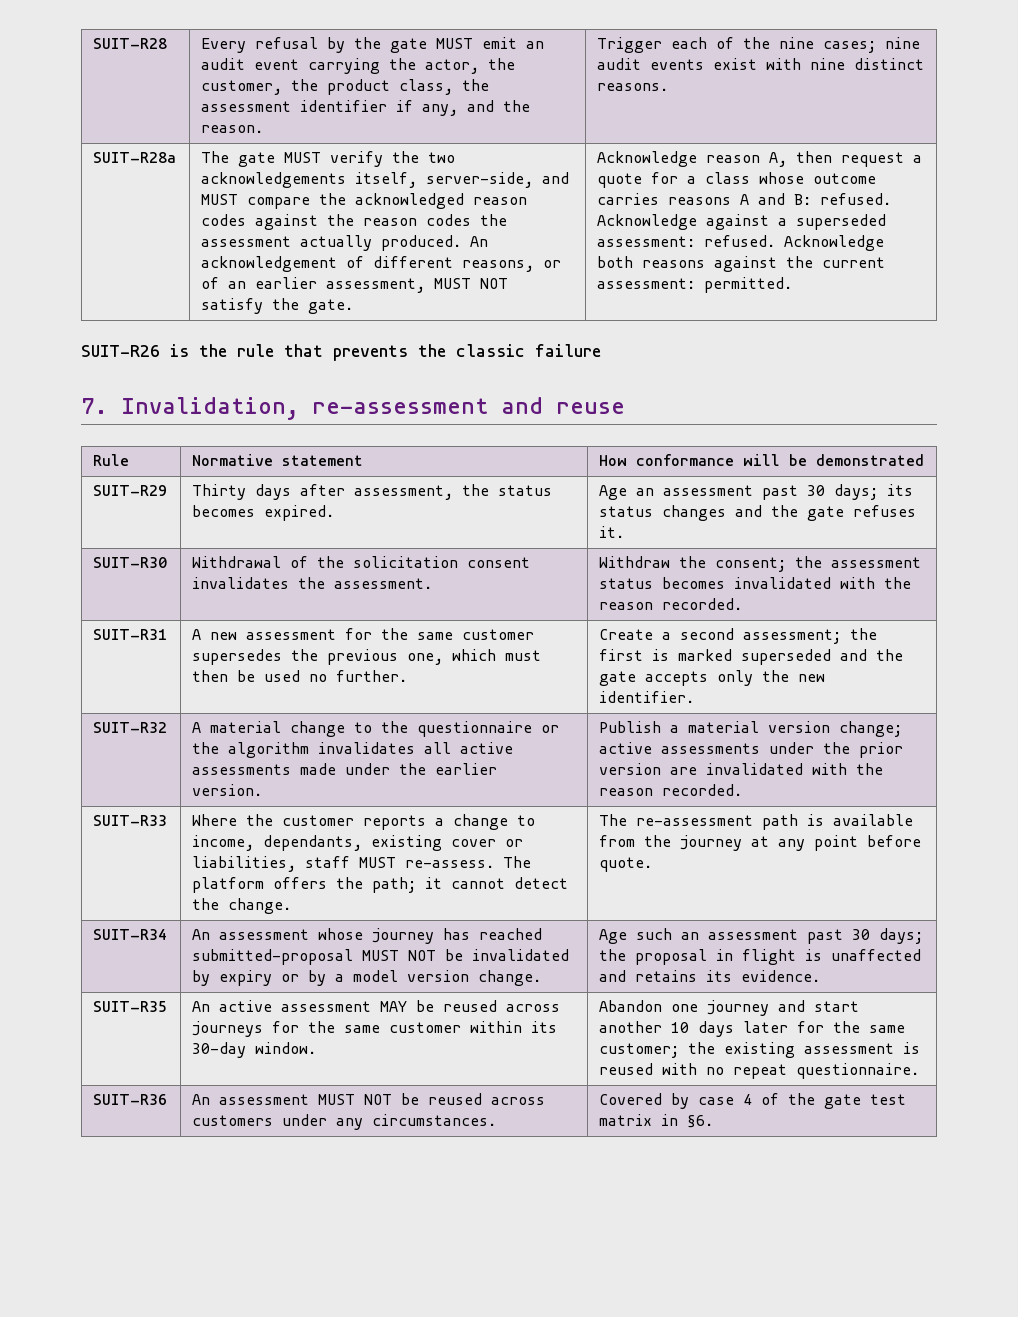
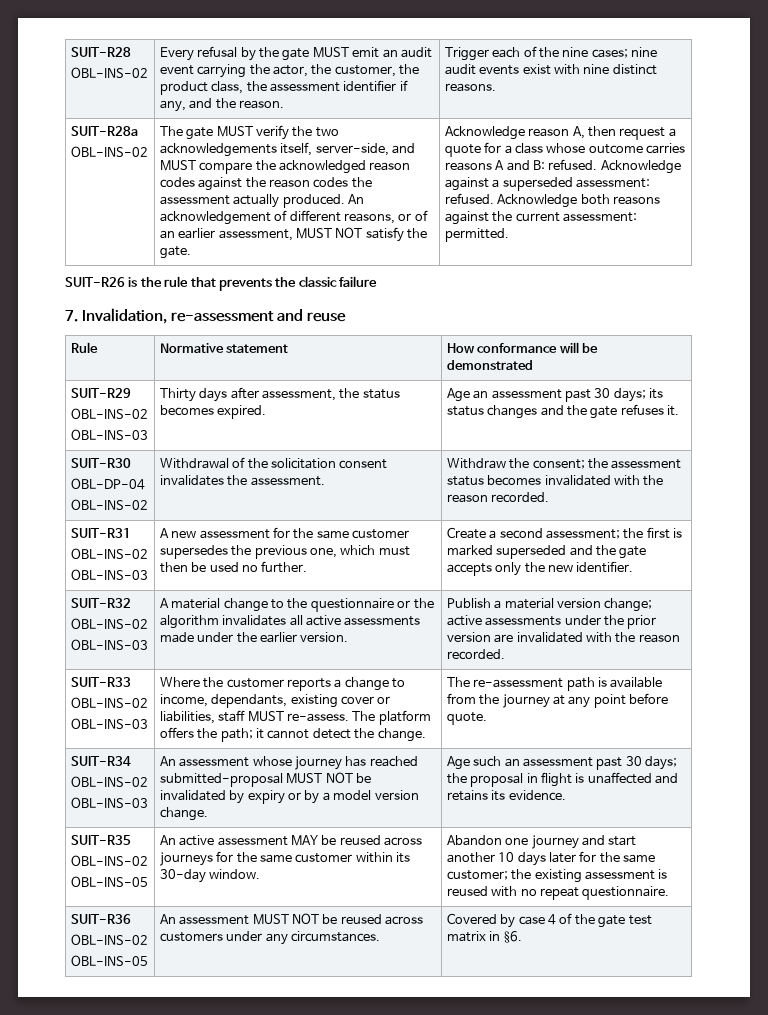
(168, 43) none -> [70,67,148,78] // OBL-INS-02
(177, 157) none -> [70,146,148,157] // OBL-INS-02
(168, 490) none -> [70,408,148,419] [70,429,148,440] // OBL-INS-02 // OBL-INS-03
(168, 562) none -> [70,478,145,490] [70,499,148,510] // OBL-DP-04 // OBL-INS-02
(168, 634) none -> [70,548,148,559] [70,569,148,580] // OBL-INS-02 // OBL-INS-03
(168, 727) none -> [70,618,148,629] [70,639,148,650] // OBL-INS-02 // OBL-INS-03
(168, 820) none -> [70,697,148,708] [70,718,148,729] // OBL-INS-02 // OBL-INS-03
(168, 934) none -> [70,776,148,787] [70,797,148,808] // OBL-INS-02 // OBL-INS-03
(168, 1006) none -> [70,855,148,866] [70,876,148,887] // OBL-INS-02 // OBL-INS-05
(168, 1099) none -> [70,934,148,945] [70,955,148,966] // OBL-INS-02 // OBL-INS-05

